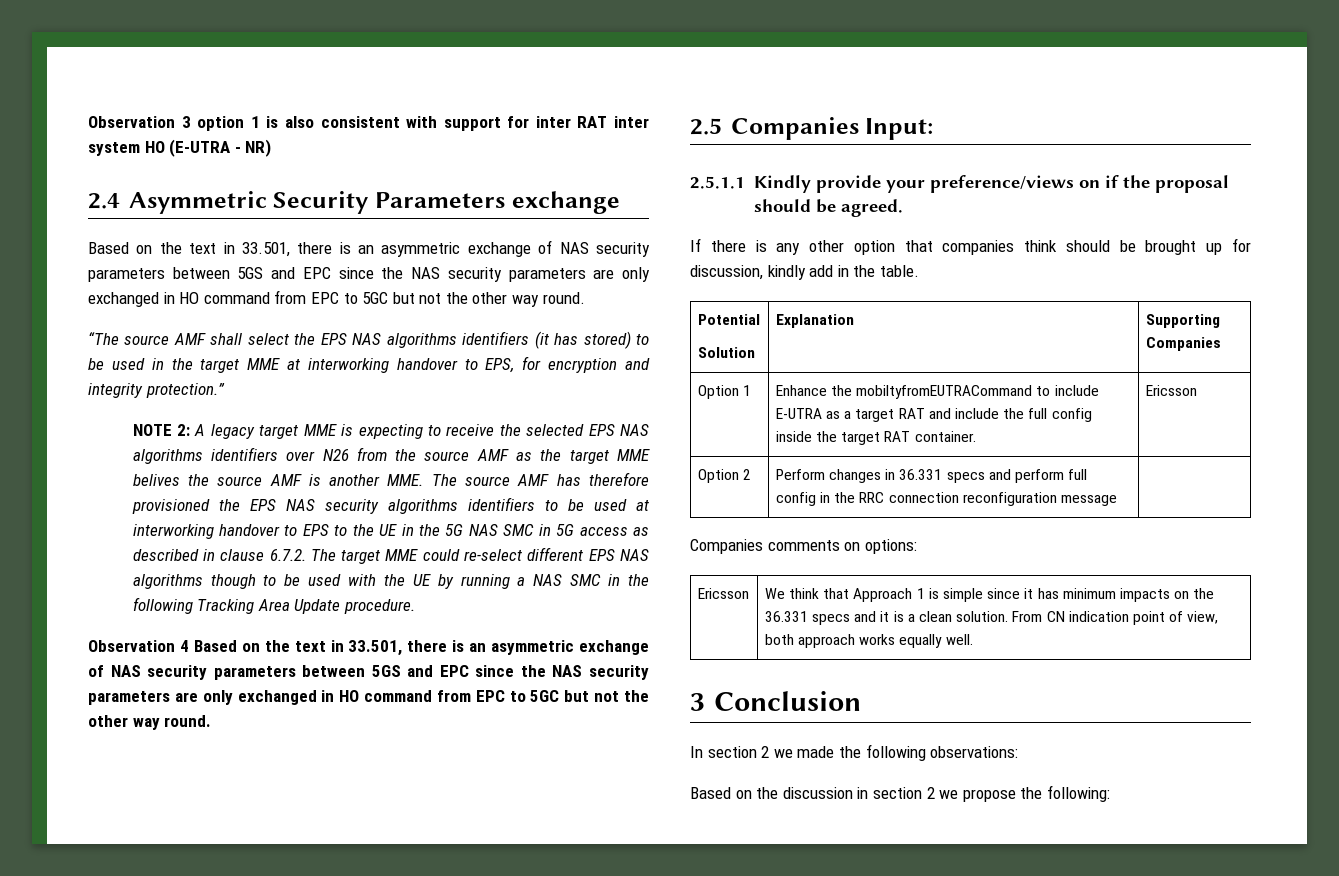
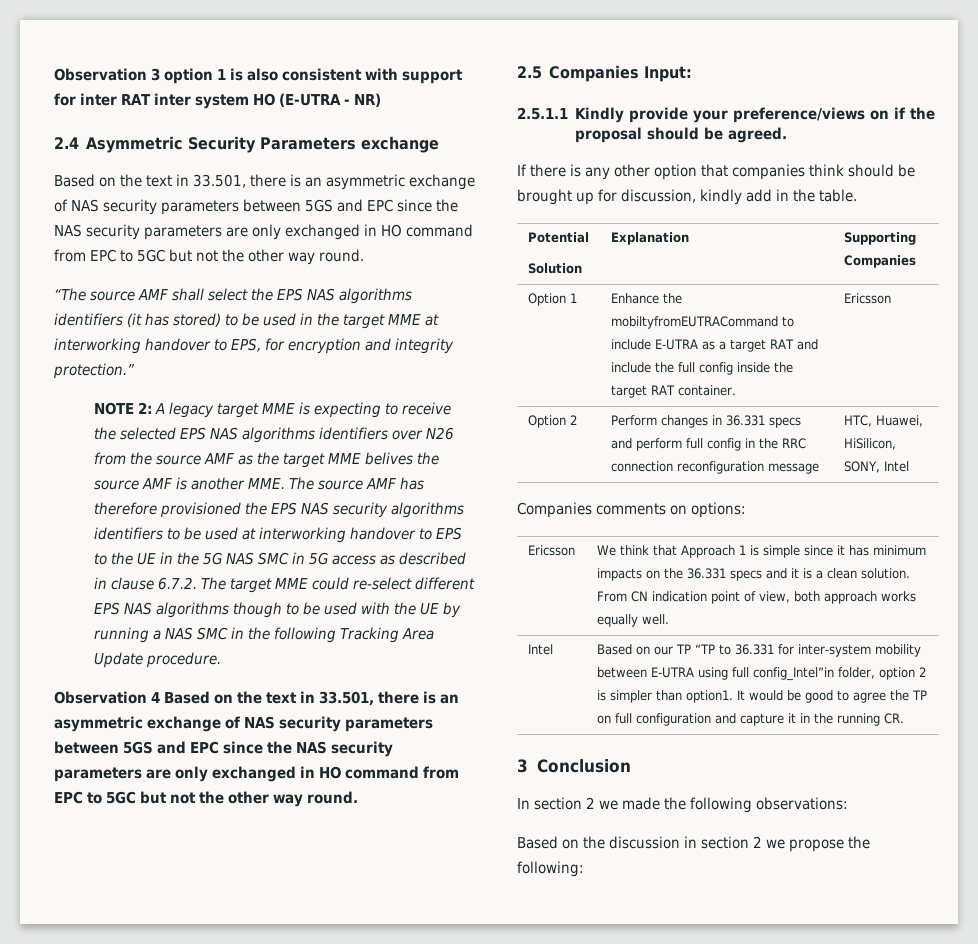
(1117, 500) none -> [843,415,923,427] [843,438,896,450] [843,461,909,473] HTC, Huawei, HiSilicon, SONY, Intel
(973, 639) none -> [527,644,553,655] [596,644,921,657] [596,667,926,681] [596,690,927,703] [596,713,904,726] // Intel | Based on our TP “TP to 36.331 for inter-system mobility between E-UTRA using full config_Intel”in folder, option 2 is simpler than option1. It would be good to agree the TP on full configuration and capture it in the running CR.

